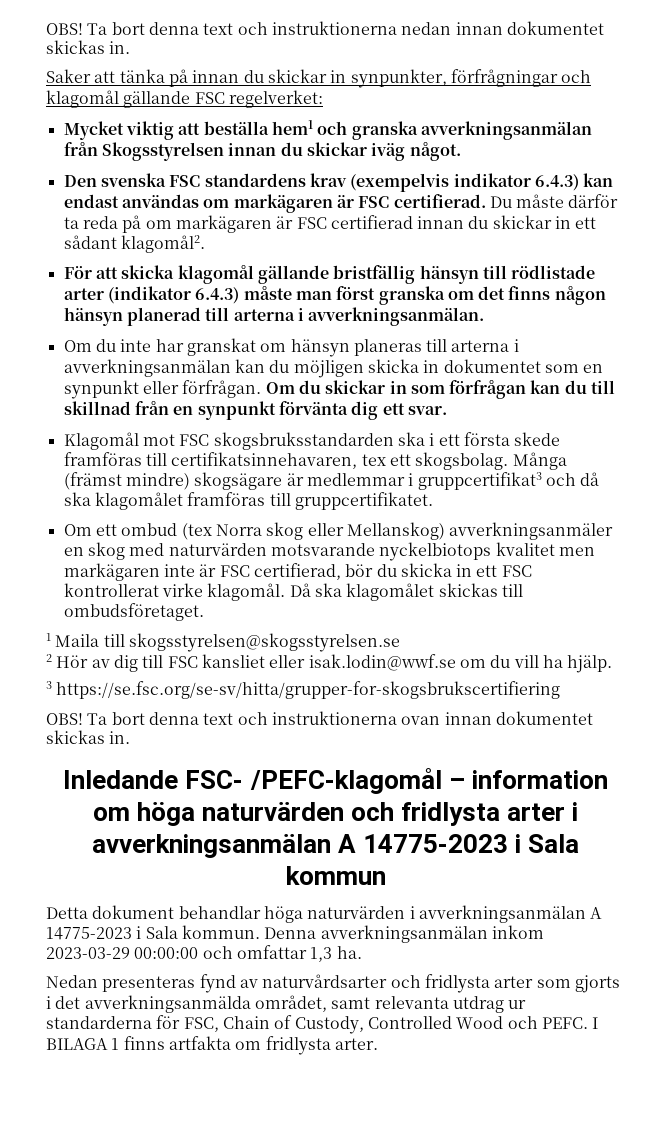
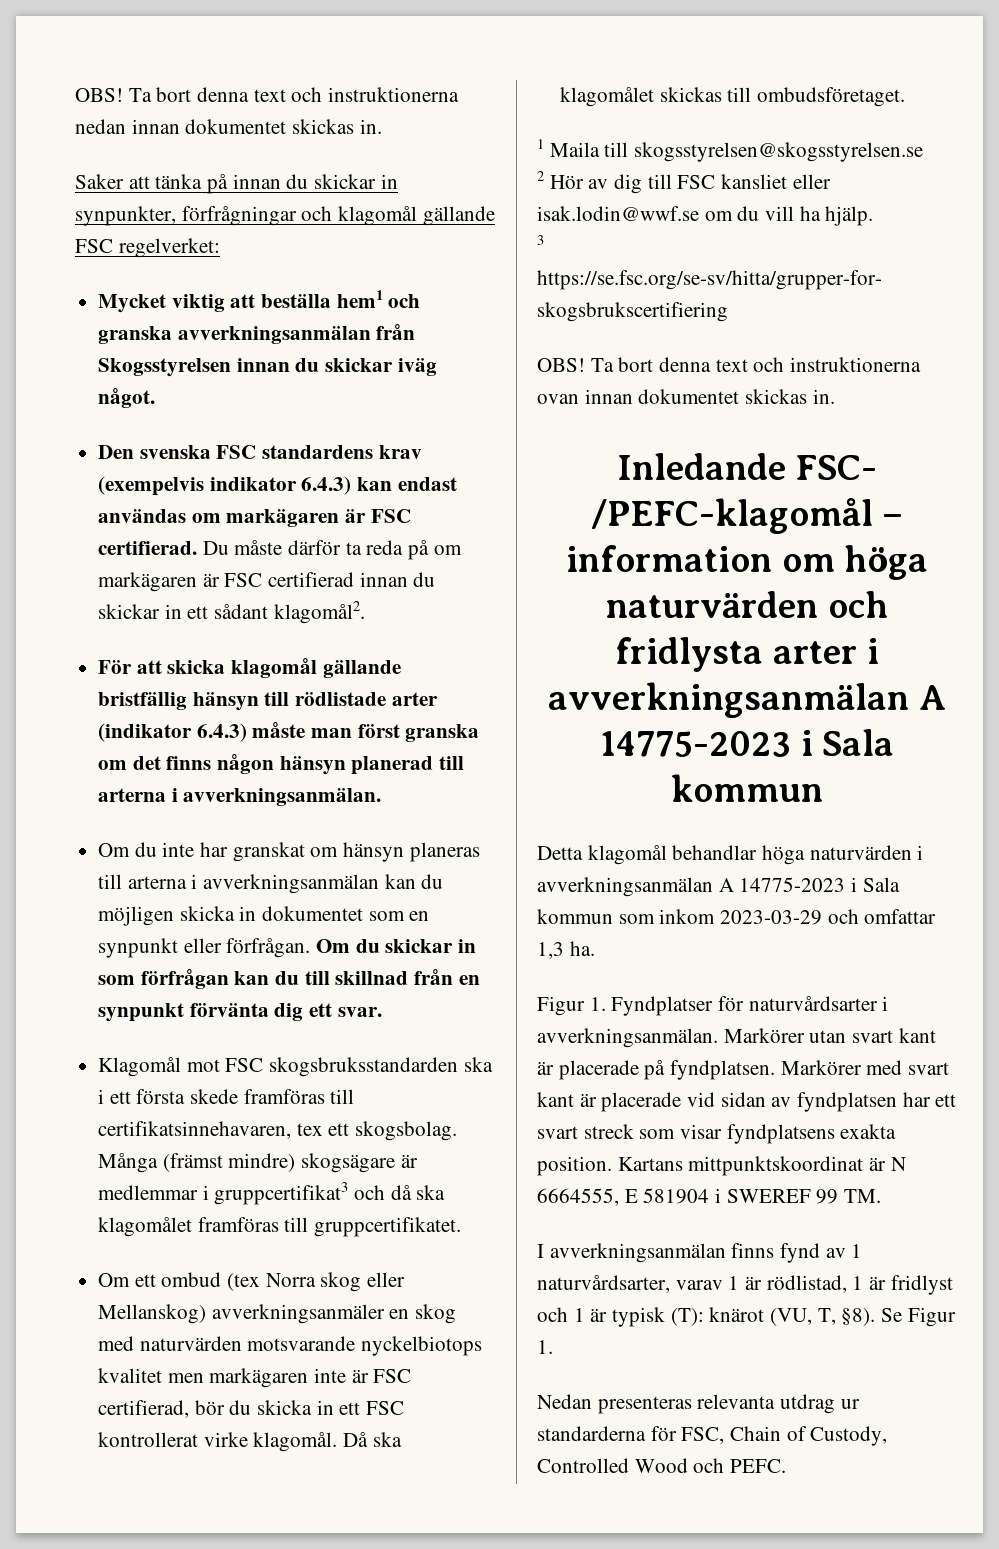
[92,905,175,919] dokument -> [587,845,667,865] klagomål
[181,925,488,943] kommun. Denna avverkningsanmälan -> [537,909,655,924] kommun som
[134,947,199,959] 00:00:00 -> (823, 917) none
[46,974,620,993] [46,995,371,1013] Nedan presenteras fynd av naturvårdsarter och fridlysta arter som gjorts i det avverkningsanmälda området, samt -> [537,996,889,1016] [537,1028,936,1048] [537,1060,950,1080] [537,1092,957,1112] [537,1124,897,1144] [537,1156,906,1176] [537,1188,882,1206] [537,1243,863,1263] [537,1275,953,1295] [537,1307,956,1327] [537,1340,553,1354] [537,1394,692,1414] Figur 1. Fyndplatser för naturvårdsarter i avverkningsanmälan. Markörer utan svart kant är placerade på fyndplatsen. Markörer med svart kant är placerade vid sidan av fyndplatsen har ett svart streck som visar fyndplatsens exakta position. Kartans mittpunktskoordinat är N 6664555, E 581904 i SWEREF 99 TM. // I avverkningsanmälan finns fynd av 1 naturvårdsarter, varav 1 är rödlistad, 1 är fridlyst och 1 är typisk (T): knärot (VU, T, §8). Se Figur 1. // Nedan presenteras
[592,1017,599,1029] [46,1036,378,1055] I BILAGA 1 finns artfakta om fridlysta arter. -> (787, 1466) none

